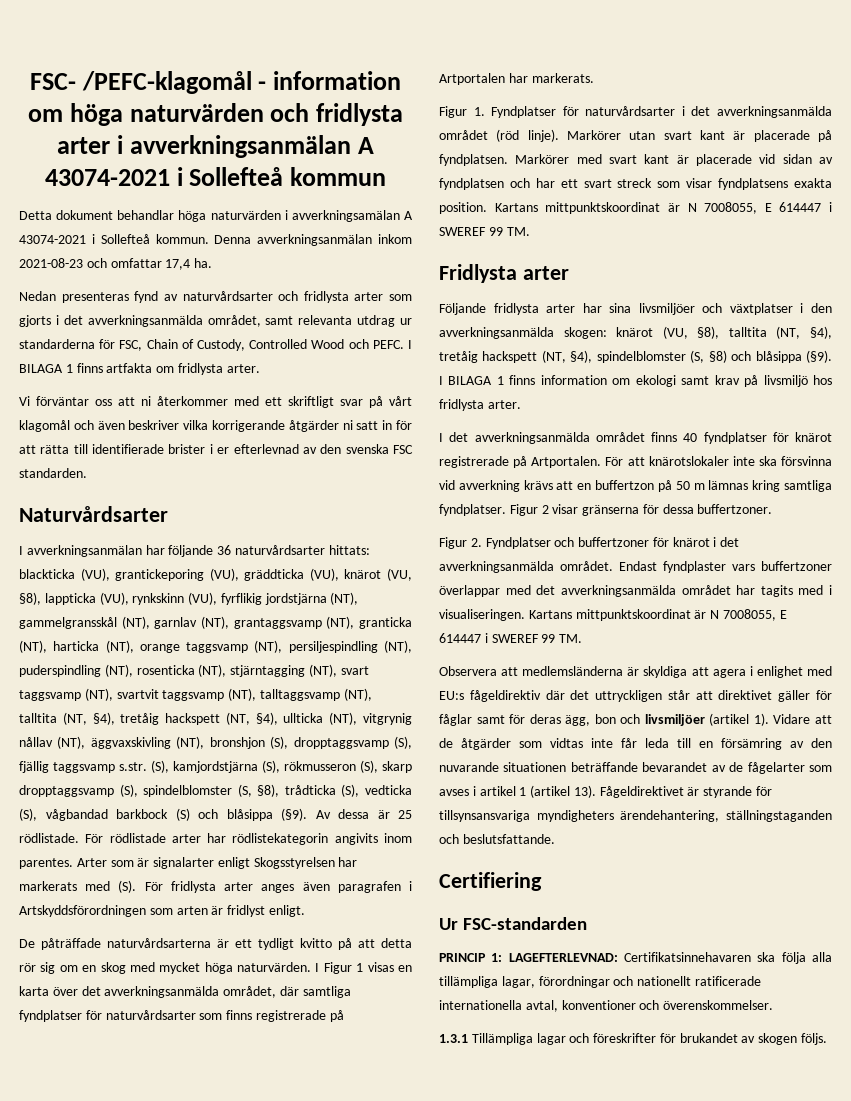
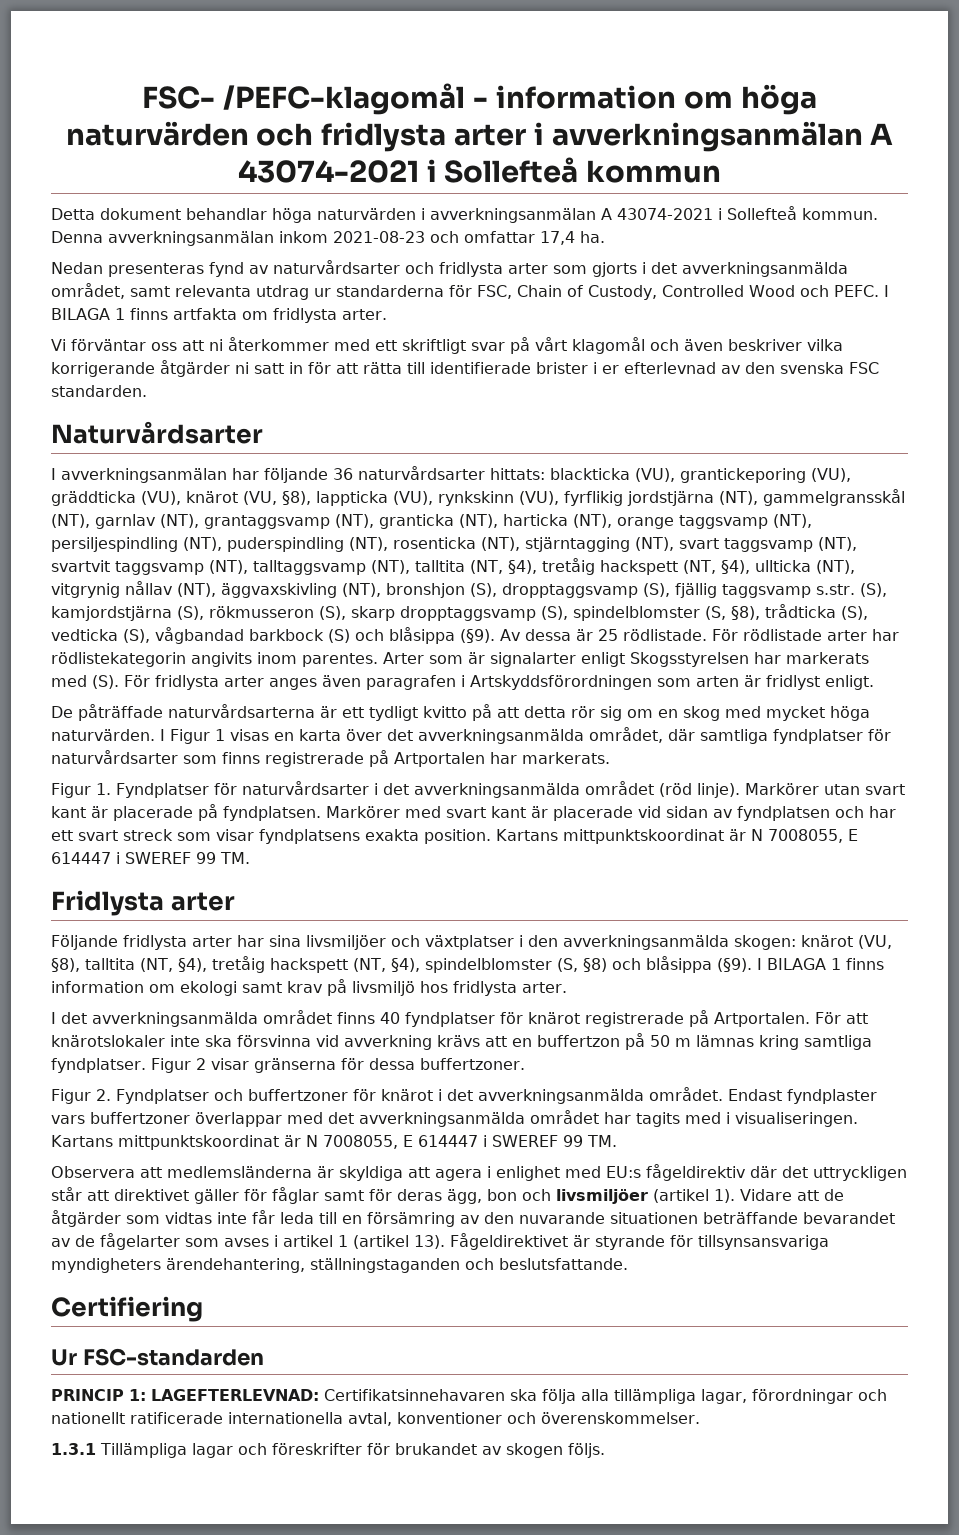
[291,210,400,222] avverkningsamälan -> [430,208,596,223] avverkningsanmälan

